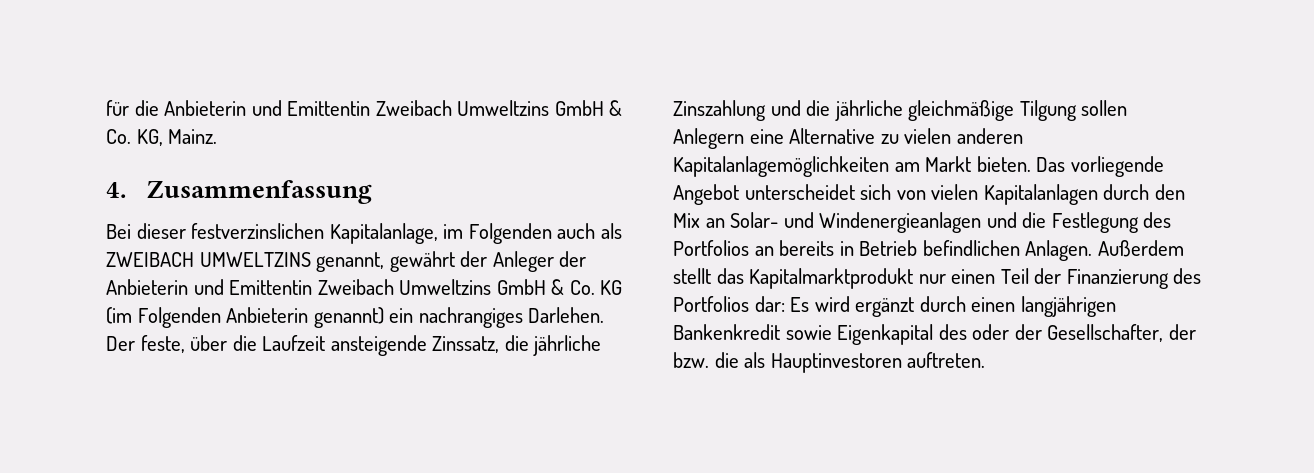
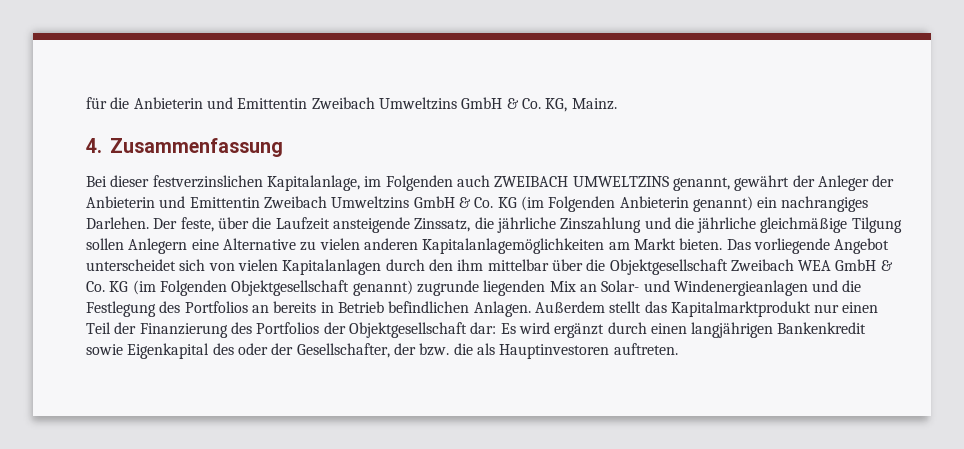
[600,223,622,239] als -> (490, 181) none
(1185, 192) none -> [457,259,893,275] [86,280,546,296] ihm mittelbar über die Objektgesellschaft Zweibach WEA GmbH & Co. KG (im Folgenden Objektgesellschaft genannt) zugrunde liegenden
(749, 304) none -> [323,322,467,338] der Objektgesellschaft

